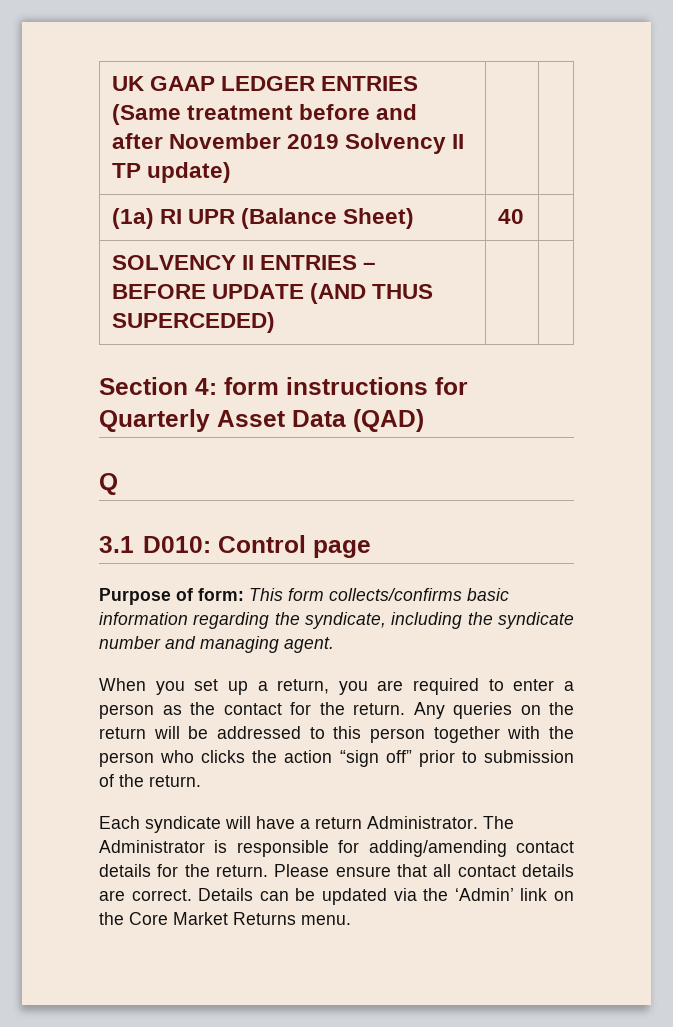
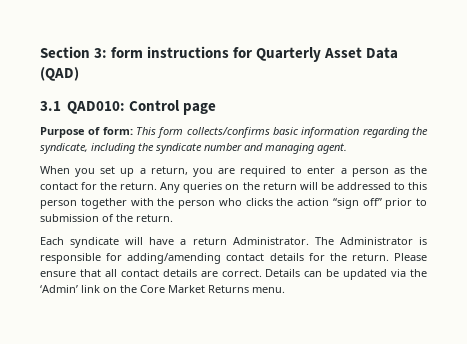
[112,76,419,91] [112,104,418,125] [112,133,465,154] [112,162,232,183] [112,208,415,229] [498,209,525,224] [112,255,377,270] [112,283,434,304] [112,312,276,333] [99,377,217,395] UK GAAP LEDGER ENTRIES (Same treatment before and after November 2019 Solvency II TP update) | | // (1a) RI UPR (Balance Sheet) | 40 | // SOLVENCY II ENTRIES – BEFORE UPDATE (AND THUS SUPERCEDED) | | // Section 4: -> [40,46,108,58] Section 3:
[99,473,118,495] // Q -> (79, 74) none
[142,536,211,553] D010: -> [66,101,125,114] QAD010:

